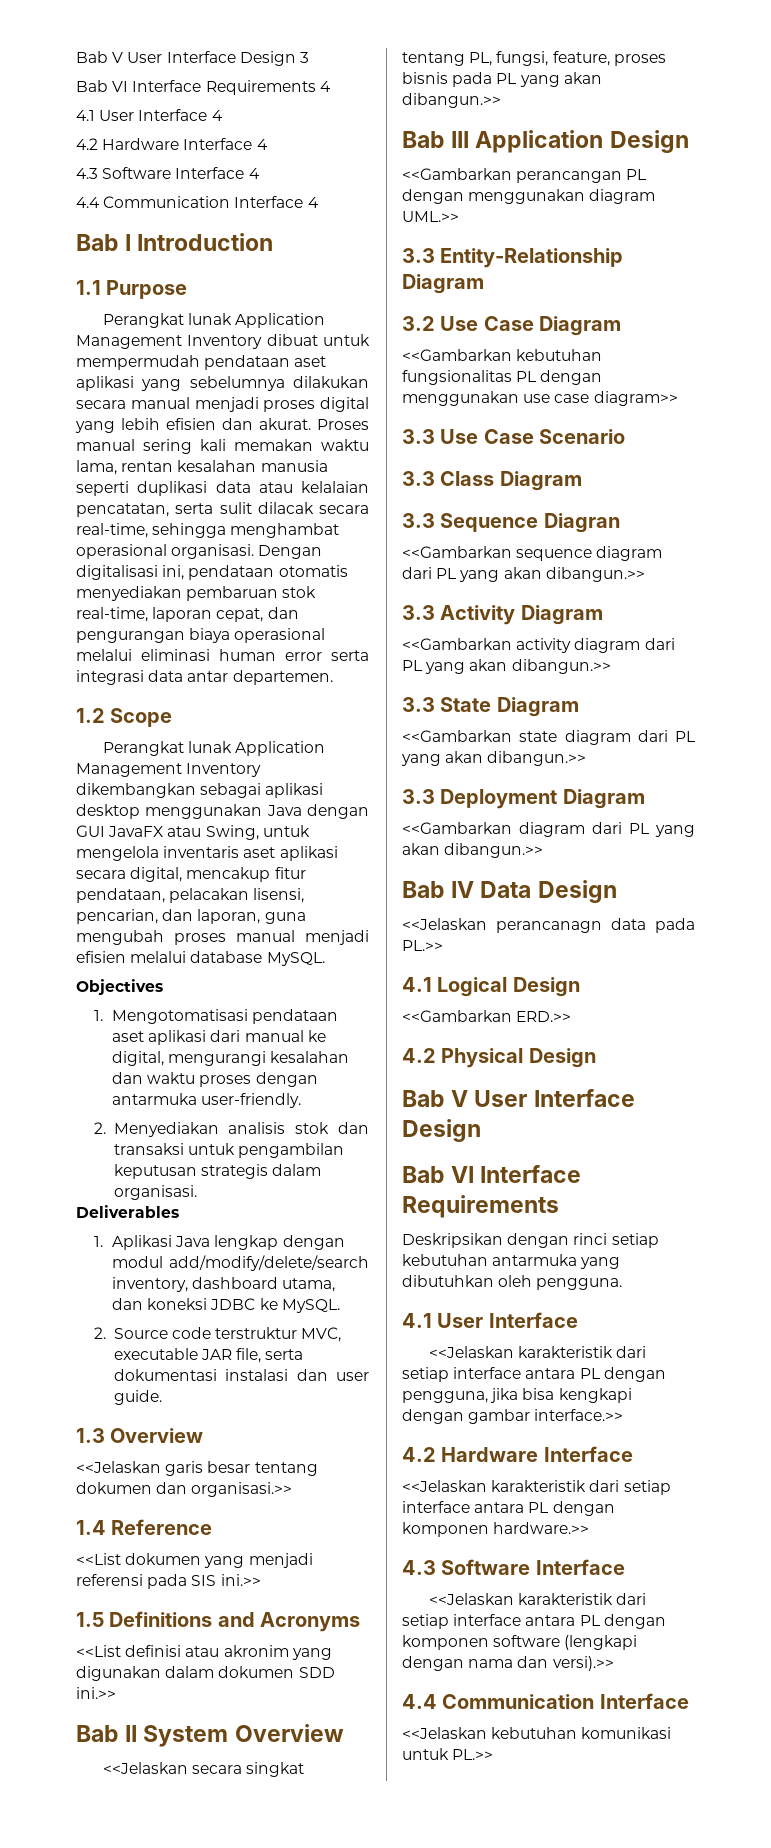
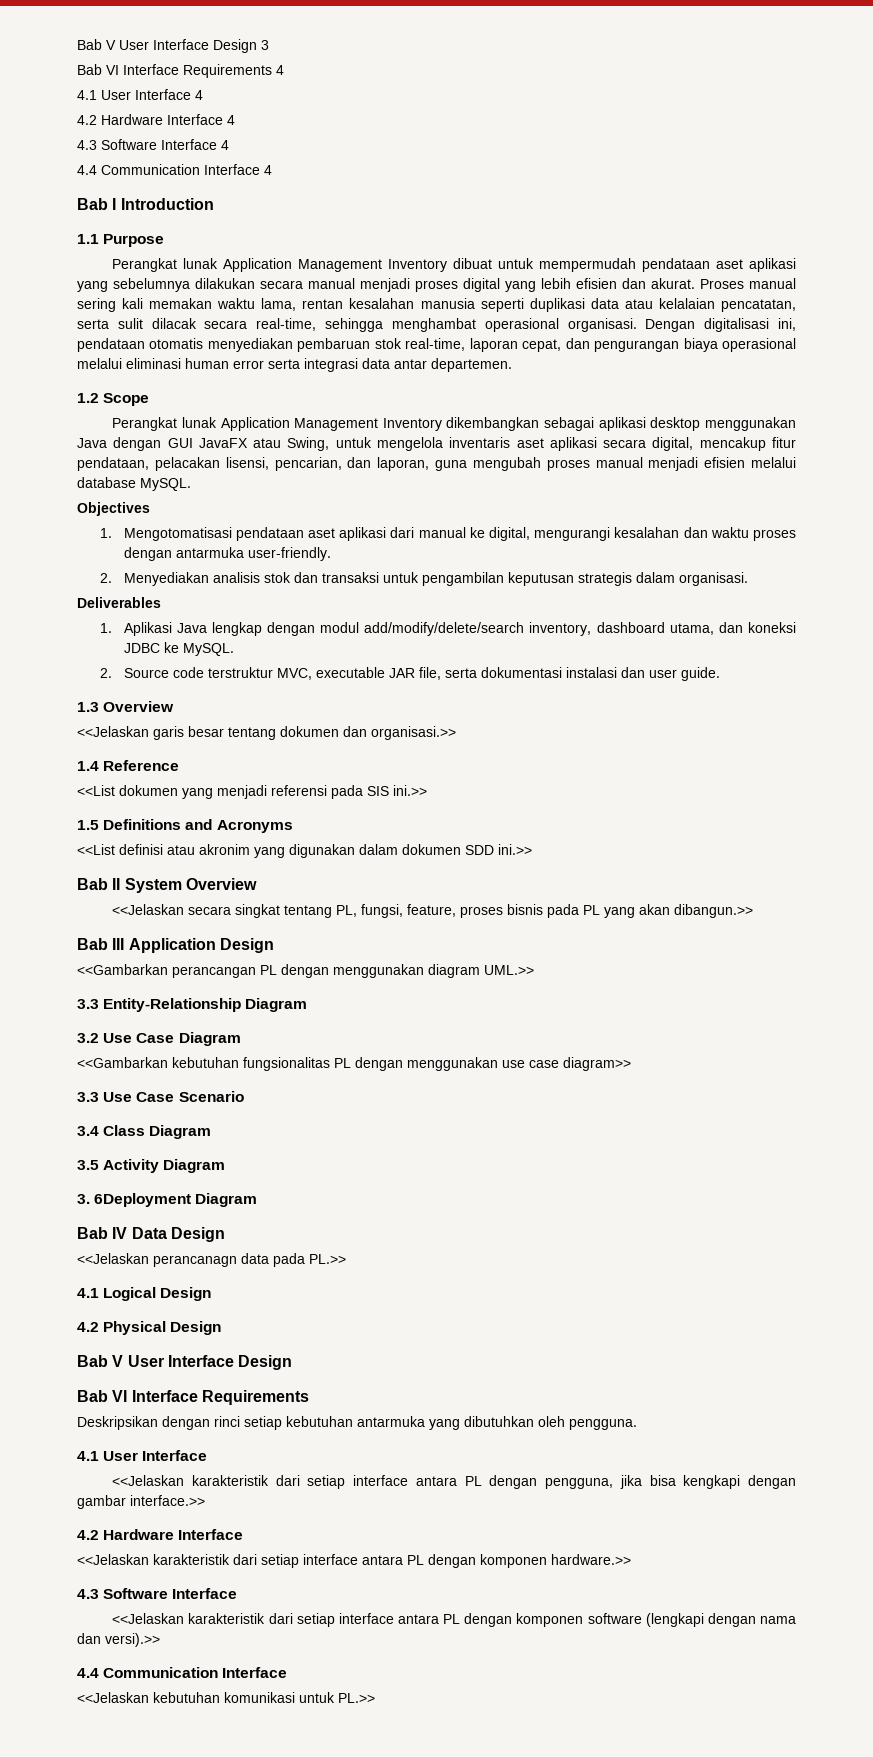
[402,471,435,486] 3.3 -> [77,1126,99,1136] 3.4
[402,513,620,533] [402,546,663,561] [402,567,645,582] [402,605,603,625] [402,638,675,653] [402,659,611,674] [402,697,579,717] [402,730,695,745] [401,751,587,766] [402,789,645,809] [402,822,695,837] [402,843,544,858] 3.3 Sequence Diagran // <<Gambarkan sequence diagram dari PL yang akan dibangun.>> // 3.3 Activity Diagram // <<Gambarkan activity diagram dari PL yang akan dibangun.>> // 3.3 State Diagram // <<Gambarkan state diagram dari PL yang akan dibangun.>> // 3.3 Deployment Diagram // <<Gambarkan diagram dari PL yang akan dibangun.>> -> [77,1159,226,1173] [77,1193,258,1207] 3.5 Activity Diagram // 3. 6Deployment Diagram
[402,1010,572,1022] // <<Gambarkan ERD.>> -> (212, 1294) none

